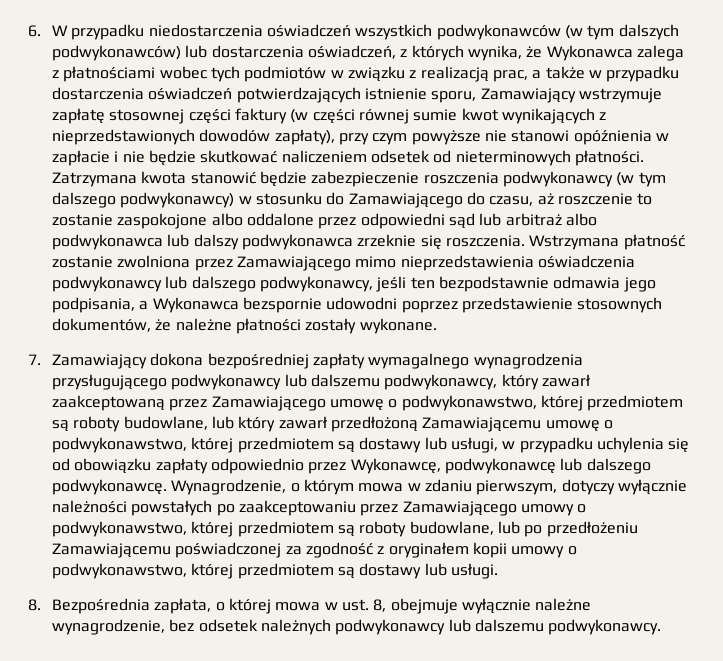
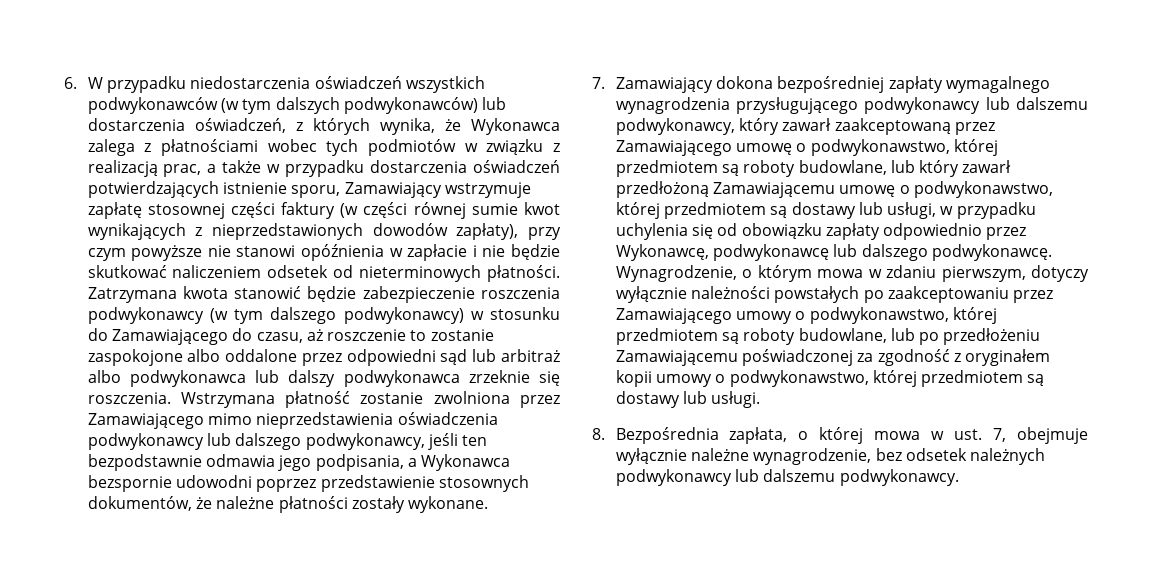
[373,599,387,612] 8, -> [993,428,1007,442] 7,

